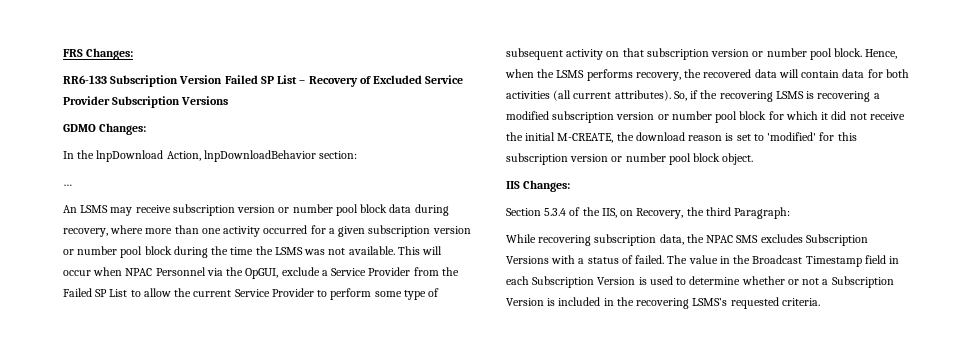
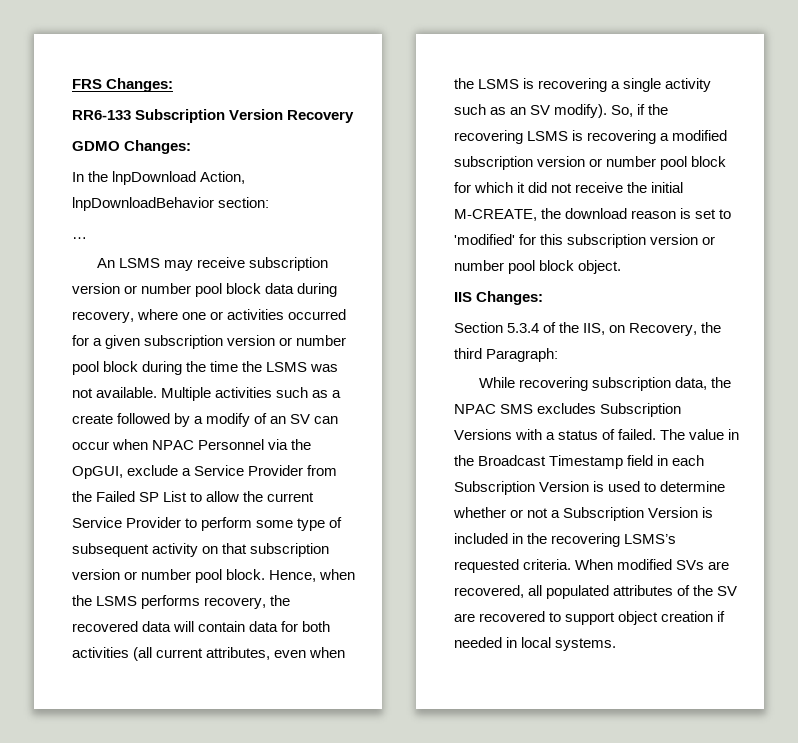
[224,75,464,87] [63,96,229,108] Failed SP List – Recovery of Excluded Service Provider Subscription Versions -> [287,110,355,123] Recovery
[145,225,261,237] more than one activity -> [182,309,285,320] one or activities
[397,246,443,255] This will -> [161,387,342,401] [72,413,339,427] Multiple activities such as a create followed by a modify of an SV can
[614,90,671,101] attributes). -> [206,647,346,660] [454,78,712,92] [454,104,608,118] attributes, even when the LSMS is recovering a single activity such as an SV modify).
(820, 302) none -> [575,559,730,570] [454,585,738,599] [454,611,726,625] [454,637,617,651] When modified SVs are recovered, all populated attributes of the SV are recovered to support object creation if needed in local systems.

